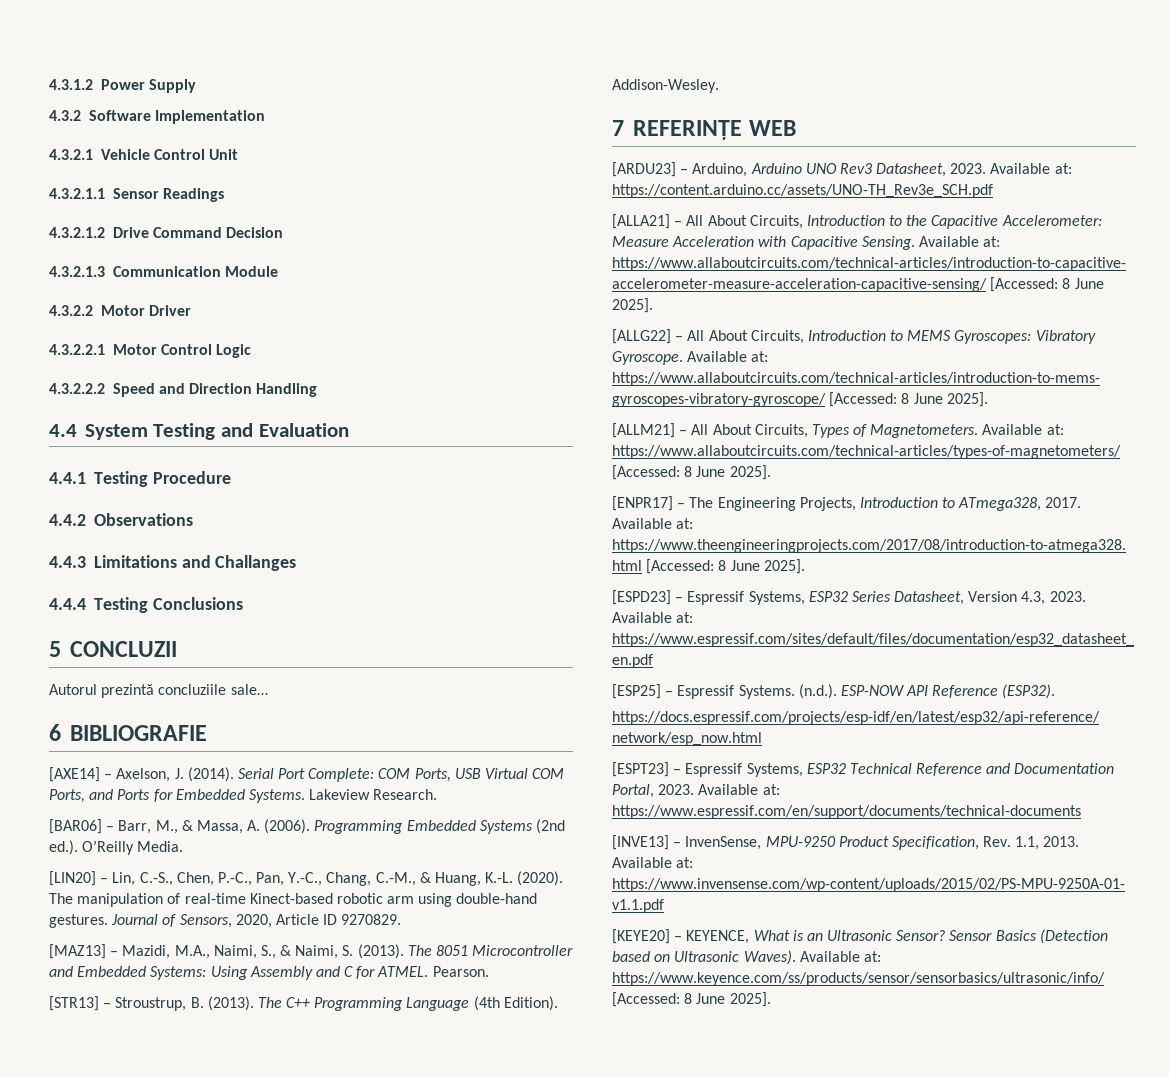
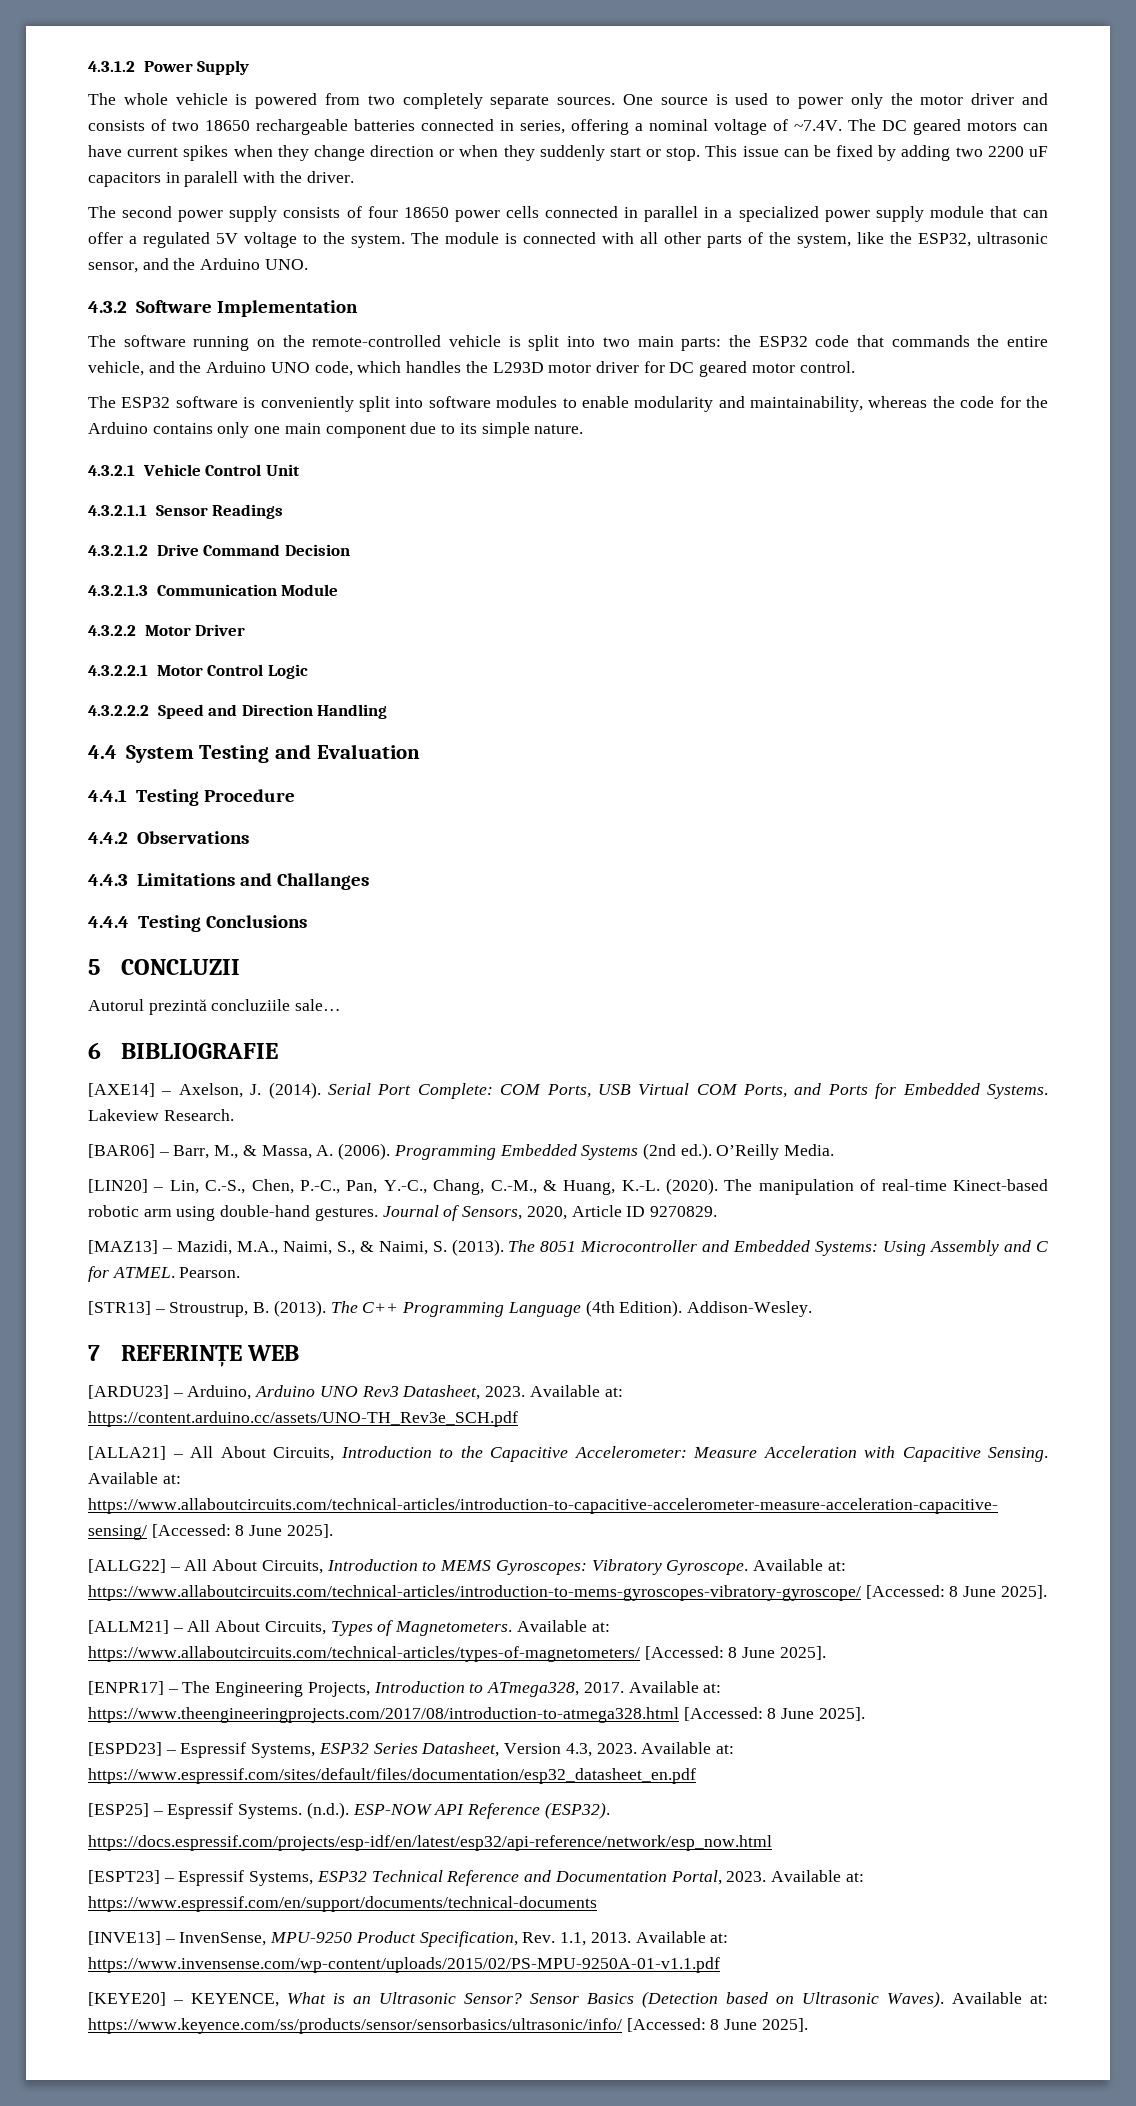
[49,110,265,124] 4.3.2 Software Implementation -> [88,93,1048,109] [88,119,1048,135] [88,145,1048,161] [88,171,354,187] [88,206,1049,222] [88,232,1048,248] [88,258,308,273] [88,300,358,317] [88,335,1049,351] [88,361,855,377] [88,396,1049,412] [88,422,584,438] The whole vehicle is powered from two completely separate sources. One source is used to power only the motor driver and consists of two 18650 rechargeable batteries connected in series, offering a nominal voltage of ~7.4V. The DC geared motors can have current spikes when they change direction or when they suddenly start or stop. This issue can be fixed by adding two 2200 uF capacitors in paralell with the driver. // The second power supply consists of four 18650 power cells connected in parallel in a specialized power supply module that can offer a regulated 5V voltage to the system. The module is connected with all other parts of the system, like the ESP32, ultrasonic sensor, and the Arduino UNO. // 4.3.2 Software Implementation // The software running on the remote-controlled vehicle is split into two main parts: the ESP32 code that commands the entire vehicle, and the Arduino UNO code, which handles the L293D motor driver for DC geared motor control. // The ESP32 software is conveniently split into software modules to enable modularity and maintainability, whereas the code for the Arduino contains only one main component due to its simple nature.

